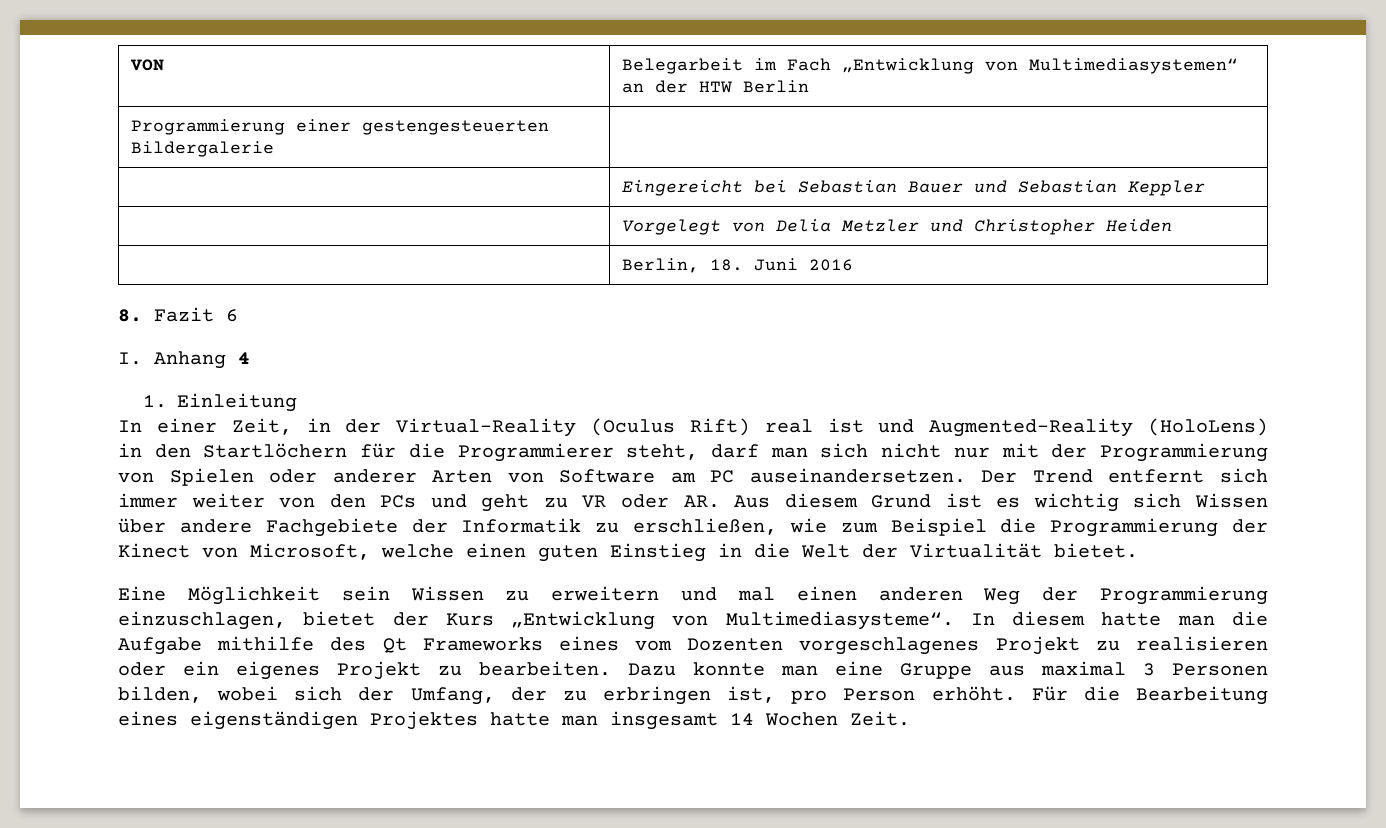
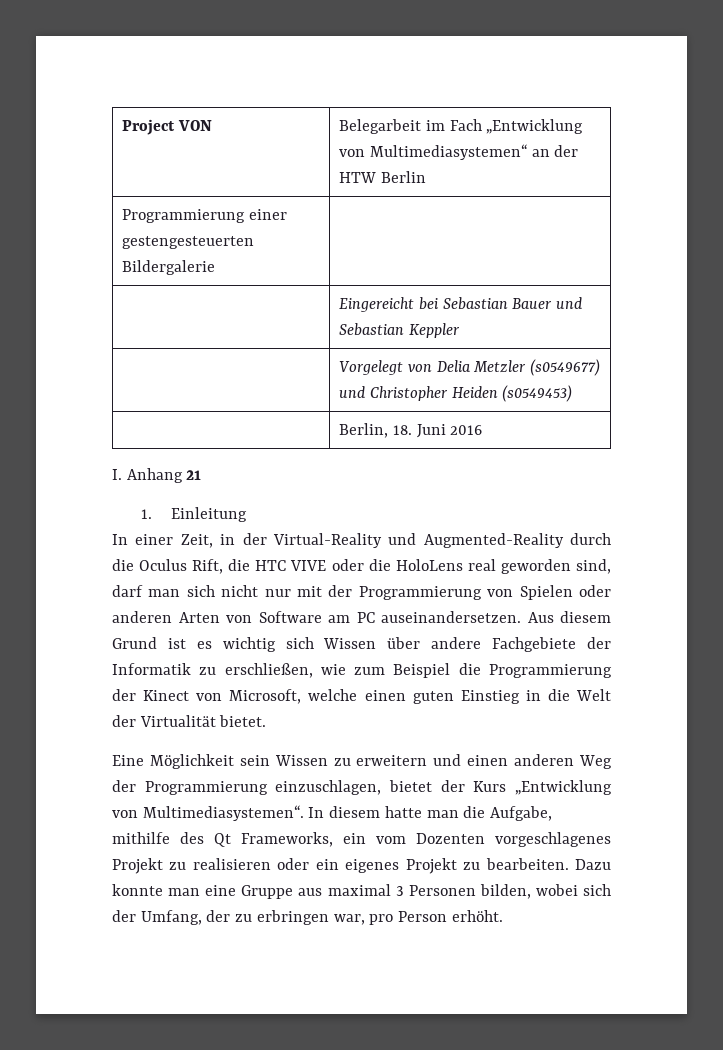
(130, 65) none -> [122,119,176,135] Project
(920, 225) none -> [530,359,601,376] (s0549677)
(1173, 225) none -> [502,385,573,402] (s0549453)
[118,307,238,322] // 8. Fazit 6 -> (483, 430) none
[238,352,250,364] 4 -> [186,470,202,480] 21
[591,418,1269,437] [118,443,699,462] (Oculus Rift) real ist und Augmented-Reality (HoloLens) in den Startlöchern für die Programmierer steht, -> [388,533,611,548] [112,559,611,574] und Augmented-Reality durch die Oculus Rift, die HTC VIVE oder die HoloLens real geworden sind,
[332,469,417,483] anderer -> [112,611,172,623] anderen
[981,468,1268,483] [118,493,720,512] Der Trend entfernt sich immer weiter von den PCs und geht zu VR oder AR. -> (521, 617) none
[737,587,775,601] mal -> (462, 760) none
[725,611,954,630] Multimediasysteme“. -> [142,805,304,821] Multimediasystemen“.
[118,637,202,655] Aufgabe -> [490,806,553,821] Aufgabe,
[422,636,619,651] Frameworks eines -> [241,832,366,847] Frameworks, ein
[727,686,776,703] ist, -> [333,914,365,925] war,
[1031,686,1268,705] [118,711,910,730] Für die Bearbeitung eines eigenständigen Projektes hatte man insgesamt 14 Wochen Zeit. -> (503, 916) none

